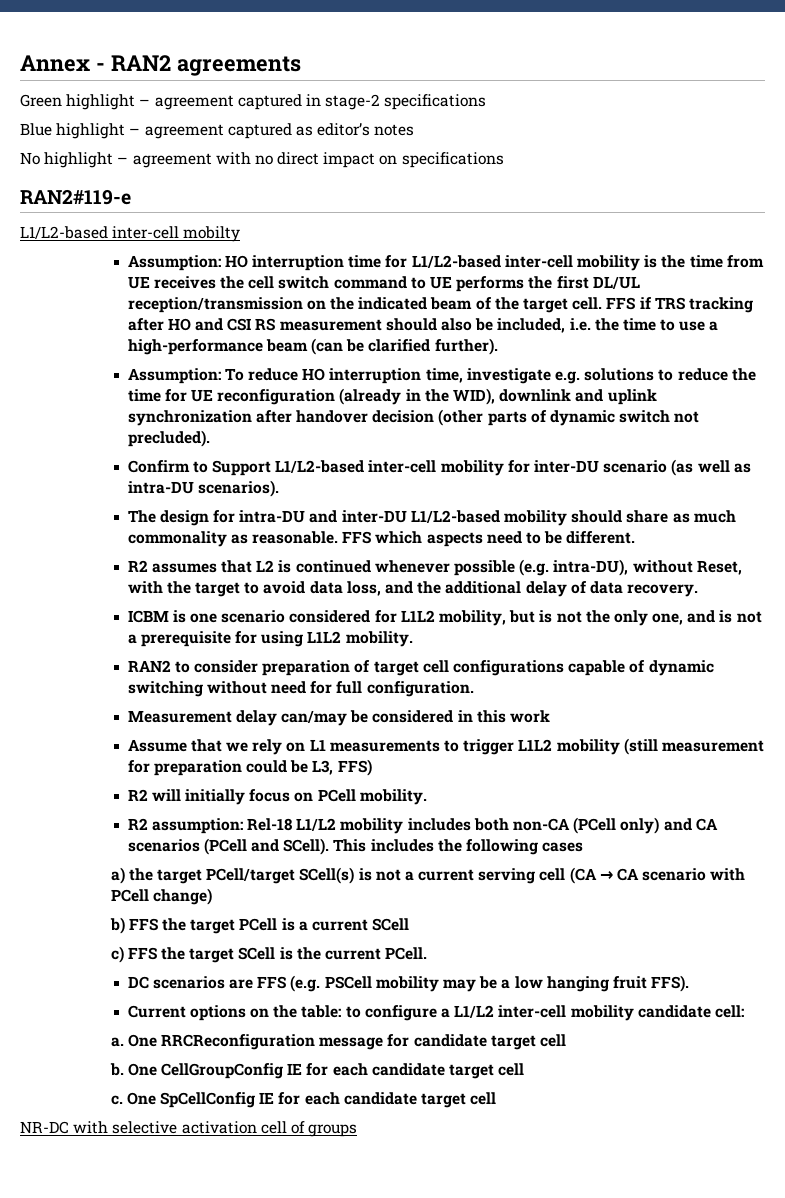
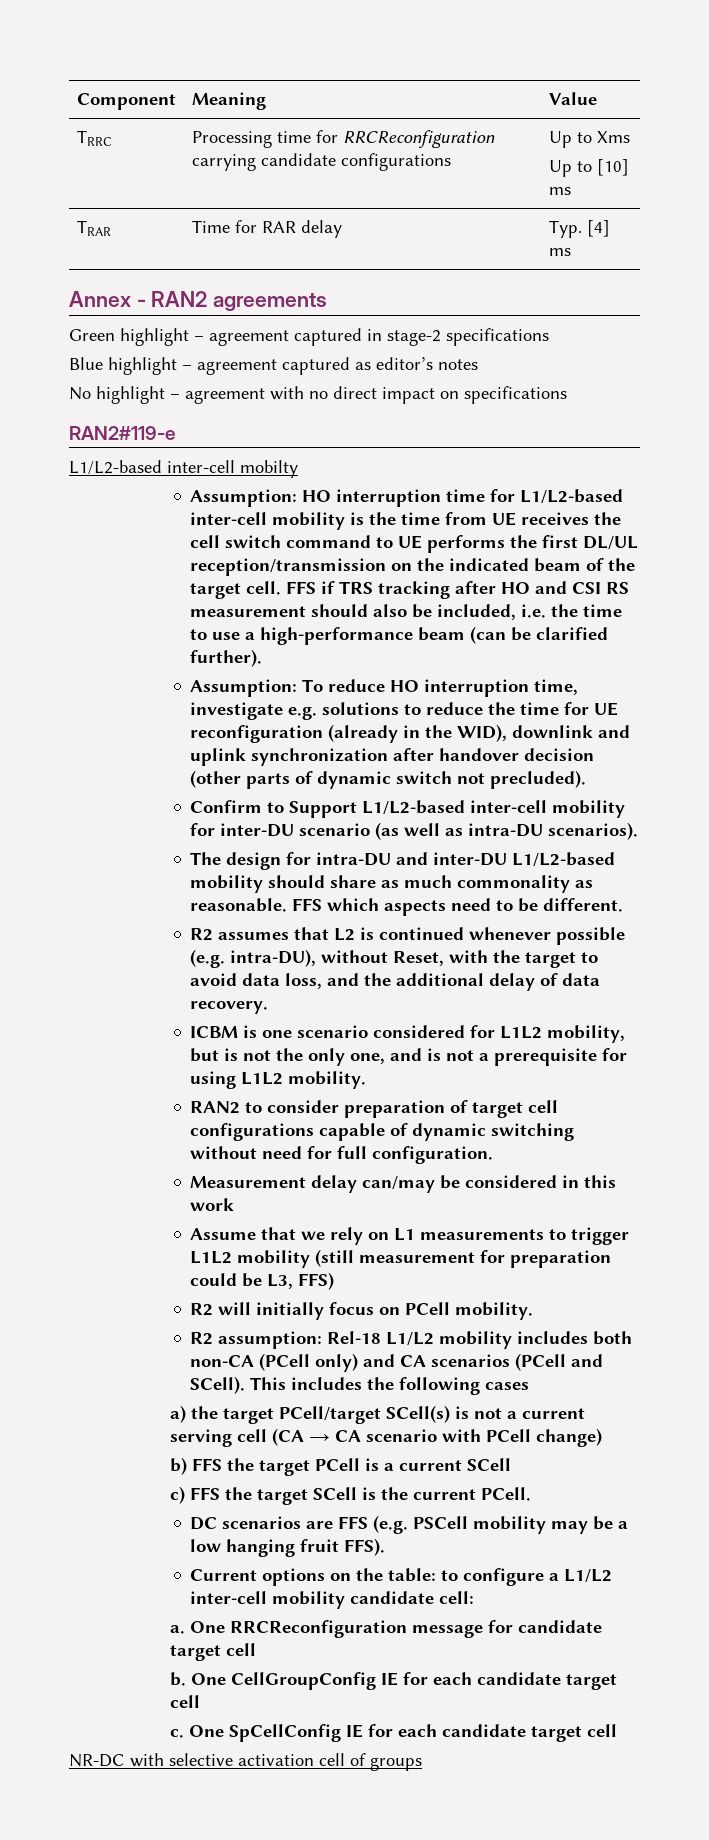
(20, 63) none -> [76,93,176,110] [191,92,266,110] [548,92,597,105] [76,130,112,146] [191,130,495,148] [191,153,451,171] [548,131,630,148] [548,159,629,177] [548,187,571,195] [76,220,111,236] [191,220,342,238] [548,220,610,238] [548,248,571,256] Component | Meaning | Value // TRRC | Processing time for RRCReconfiguration carrying candidate configurations | Up to Xms // Up to [10] ms // TRAR | Time for RAR delay | Typ. [4] ms //

